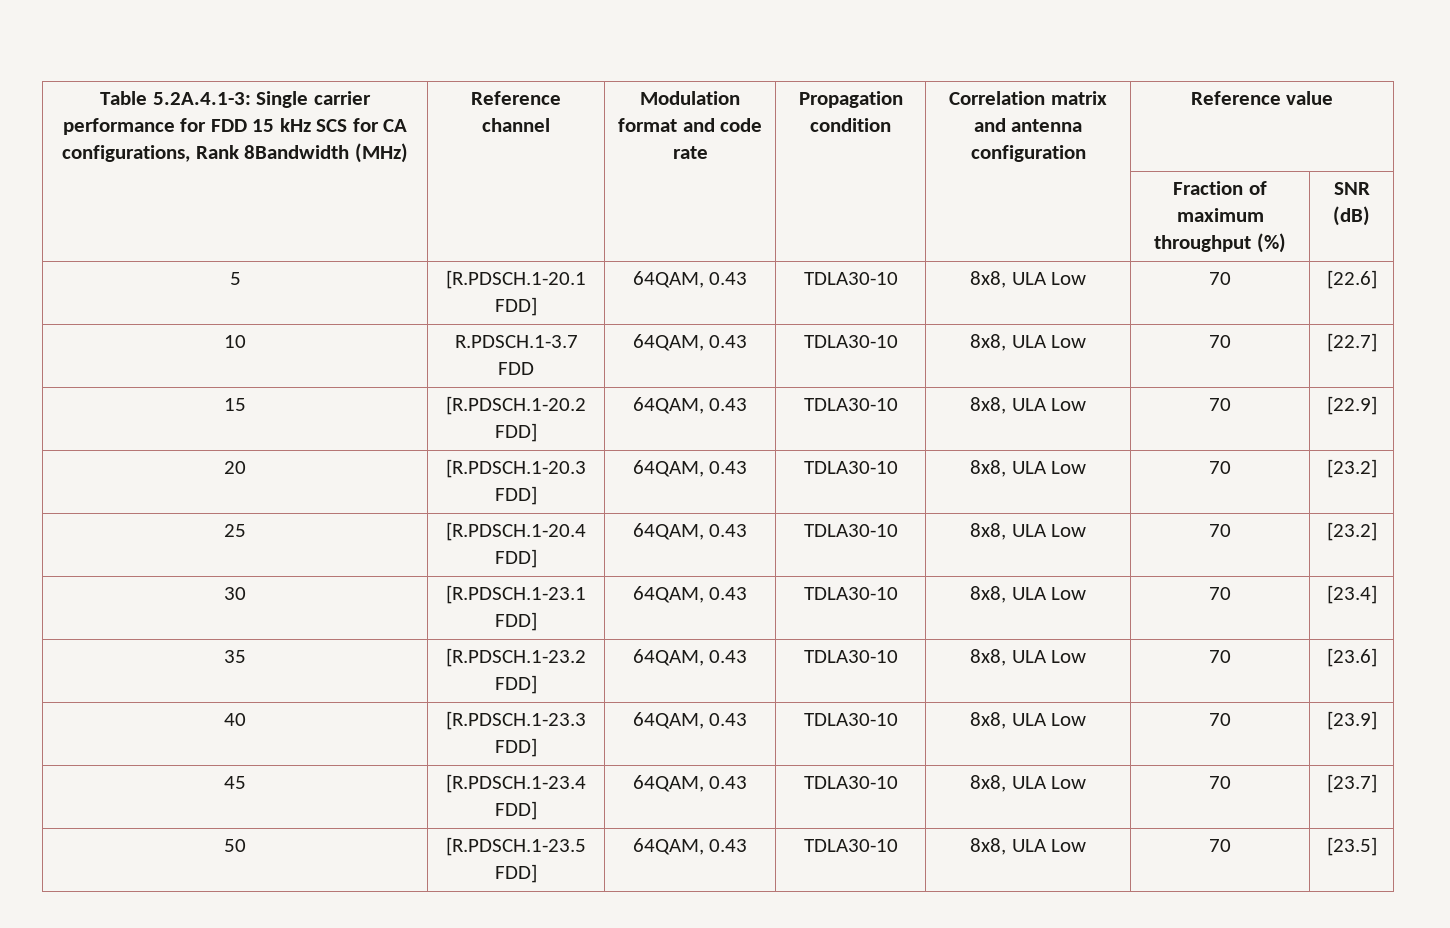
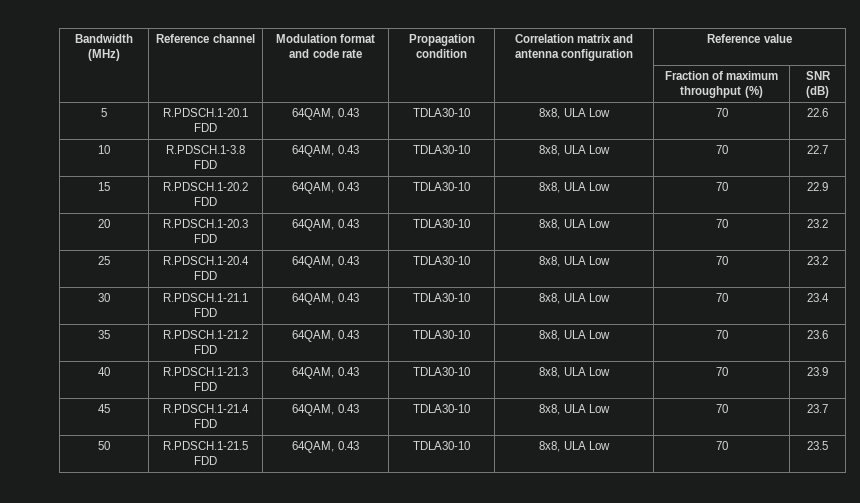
[100,91,371,108] [62,118,408,135] [62,145,350,162] Table 5.2A.4.1-3: Single carrier performance for FDD 15 kHz SCS for CA configurations, Rank 8Bandwidth -> [75,34,133,43] Bandwidth
[445,270,586,289] [494,297,537,316] [632,271,748,288] [803,272,898,285] [969,271,1087,288] [1209,272,1231,285] [1326,270,1377,289] [224,335,246,348] [454,335,578,348] [497,362,534,375] [632,334,748,351] [803,335,898,348] [969,334,1087,351] [1209,335,1231,348] [1326,333,1377,352] [224,398,246,411] [445,396,586,415] [494,423,537,442] [632,397,748,414] [803,398,898,411] [969,397,1087,414] [1209,398,1231,411] [1326,396,1377,415] [224,461,246,474] [445,459,586,478] [494,486,537,505] [632,460,748,477] [803,461,898,474] [969,460,1087,477] [1209,461,1231,474] [1326,459,1377,478] [224,524,246,537] [445,522,586,541] [494,549,537,568] [632,523,748,540] [803,524,898,537] [969,523,1087,540] [1209,524,1231,537] [1326,522,1377,541] [224,587,246,600] [445,585,586,604] [494,612,537,631] [632,586,748,603] [803,587,898,600] [969,586,1087,603] [1209,587,1231,600] [1326,585,1377,604] [224,650,246,663] [445,648,586,667] [494,675,537,694] [632,649,748,666] [803,650,898,663] [969,649,1087,666] [1209,650,1231,663] [1326,648,1377,667] [224,713,246,726] [445,711,586,730] [494,738,537,757] [632,712,748,729] [803,713,898,726] [969,712,1087,729] [1209,713,1231,726] [1326,711,1377,730] [224,776,246,789] [445,774,586,793] [494,801,537,820] [632,775,748,792] [803,776,898,789] [969,775,1087,792] [1209,776,1231,789] [1326,774,1377,793] [224,839,246,852] [445,837,586,856] [494,864,537,883] [632,838,748,855] [803,839,898,852] [969,838,1087,855] [1209,839,1231,852] [1326,837,1377,856] [R.PDSCH.1-20.1 FDD] | 64QAM, 0.43 | TDLA30-10 | 8x8, ULA Low | 70 | [22.6] // 10 | R.PDSCH.1-3.7 FDD | 64QAM, 0.43 | TDLA30-10 | 8x8, ULA Low | 70 | [22.7] // 15 | [R.PDSCH.1-20.2 FDD] | 64QAM, 0.43 | TDLA30-10 | 8x8, ULA Low | 70 | [22.9] // 20 | [R.PDSCH.1-20.3 FDD] | 64QAM, 0.43 | TDLA30-10 | 8x8, ULA Low | 70 | [23.2] // 25 | [R.PDSCH.1-20.4 FDD] | 64QAM, 0.43 | TDLA30-10 | 8x8, ULA Low | 70 | [23.2] // 30 | [R.PDSCH.1-23.1 FDD] | 64QAM, 0.43 | TDLA30-10 | 8x8, ULA Low | 70 | [23.4] // 35 | [R.PDSCH.1-23.2 FDD] | 64QAM, 0.43 | TDLA30-10 | 8x8, ULA Low | 70 | [23.6] // 40 | [R.PDSCH.1-23.3 FDD] | 64QAM, 0.43 | TDLA30-10 | 8x8, ULA Low | 70 | [23.9] // 45 | [R.PDSCH.1-23.4 FDD] | 64QAM, 0.43 | TDLA30-10 | 8x8, ULA Low | 70 | [23.7] // 50 | [R.PDSCH.1-23.5 FDD] | 64QAM, 0.43 | TDLA30-10 | 8x8, ULA Low | 70 | [23.5] -> [163,108,248,117] [194,123,217,132] [292,108,359,120] [413,108,470,117] [539,108,610,119] [715,108,728,117] [807,108,828,117] [98,145,110,154] [166,145,245,154] [194,160,217,169] [292,145,359,157] [413,145,470,154] [539,145,610,156] [715,145,728,154] [807,145,828,154] [98,182,110,191] [163,182,248,191] [194,197,217,206] [292,182,359,194] [413,182,470,191] [539,182,610,193] [715,182,728,191] [807,182,828,191] [98,219,110,228] [163,219,248,228] [194,234,217,243] [292,219,359,231] [413,219,470,228] [539,219,610,230] [715,219,728,228] [807,219,828,228] [98,256,110,265] [163,256,249,265] [194,271,217,280] [292,256,359,268] [413,256,470,265] [539,256,610,267] [715,256,728,265] [807,256,828,265] [98,293,110,302] [163,293,248,302] [194,308,217,317] [292,293,359,305] [413,293,470,302] [539,293,610,304] [715,293,728,302] [807,293,829,302] [98,330,110,339] [163,330,248,339] [194,345,217,354] [292,330,359,342] [413,330,470,339] [539,330,610,341] [715,330,728,339] [807,330,828,339] [98,367,110,376] [163,367,248,376] [194,382,217,391] [292,367,359,379] [413,367,470,376] [539,367,610,378] [715,367,728,376] [807,367,828,376] [98,404,110,413] [163,404,249,413] [194,419,217,428] [292,404,359,416] [413,404,470,413] [539,404,610,415] [715,404,728,413] [807,404,828,413] [98,441,110,450] [163,441,248,450] [194,456,217,465] [292,441,359,453] [413,441,470,450] [539,441,610,452] [715,441,728,450] [807,441,828,450] R.PDSCH.1-20.1 FDD | 64QAM, 0.43 | TDLA30-10 | 8x8, ULA Low | 70 | 22.6 // 10 | R.PDSCH.1-3.8 FDD | 64QAM, 0.43 | TDLA30-10 | 8x8, ULA Low | 70 | 22.7 // 15 | R.PDSCH.1-20.2 FDD | 64QAM, 0.43 | TDLA30-10 | 8x8, ULA Low | 70 | 22.9 // 20 | R.PDSCH.1-20.3 FDD | 64QAM, 0.43 | TDLA30-10 | 8x8, ULA Low | 70 | 23.2 // 25 | R.PDSCH.1-20.4 FDD | 64QAM, 0.43 | TDLA30-10 | 8x8, ULA Low | 70 | 23.2 // 30 | R.PDSCH.1-21.1 FDD | 64QAM, 0.43 | TDLA30-10 | 8x8, ULA Low | 70 | 23.4 // 35 | R.PDSCH.1-21.2 FDD | 64QAM, 0.43 | TDLA30-10 | 8x8, ULA Low | 70 | 23.6 // 40 | R.PDSCH.1-21.3 FDD | 64QAM, 0.43 | TDLA30-10 | 8x8, ULA Low | 70 | 23.9 // 45 | R.PDSCH.1-21.4 FDD | 64QAM, 0.43 | TDLA30-10 | 8x8, ULA Low | 70 | 23.7 // 50 | R.PDSCH.1-21.5 FDD | 64QAM, 0.43 | TDLA30-10 | 8x8, ULA Low | 70 | 23.5

